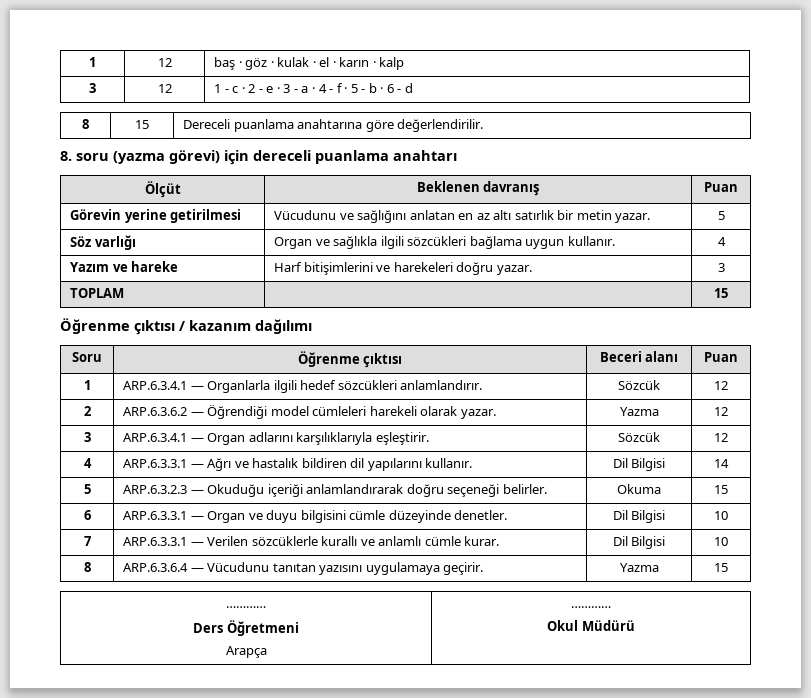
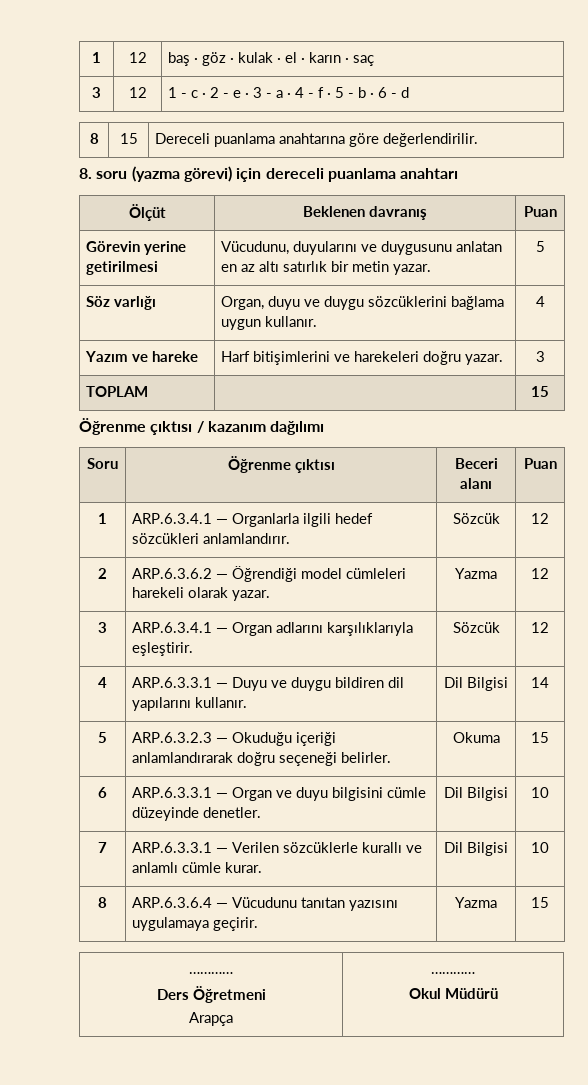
[379,57,405,70] kalp -> [353,55,375,66] saç
[274,210,407,223] Vücudunu ve sağlığını -> [221,241,453,255] Vücudunu, duyularını ve duygusunu
[274,236,467,249] Organ ve sağlıkla ilgili sözcükleri -> [221,296,448,310] Organ, duyu ve duygu sözcüklerini
[207,458,299,471] Ağrı ve hastalık -> [232,677,332,691] Duyu ve duygu

